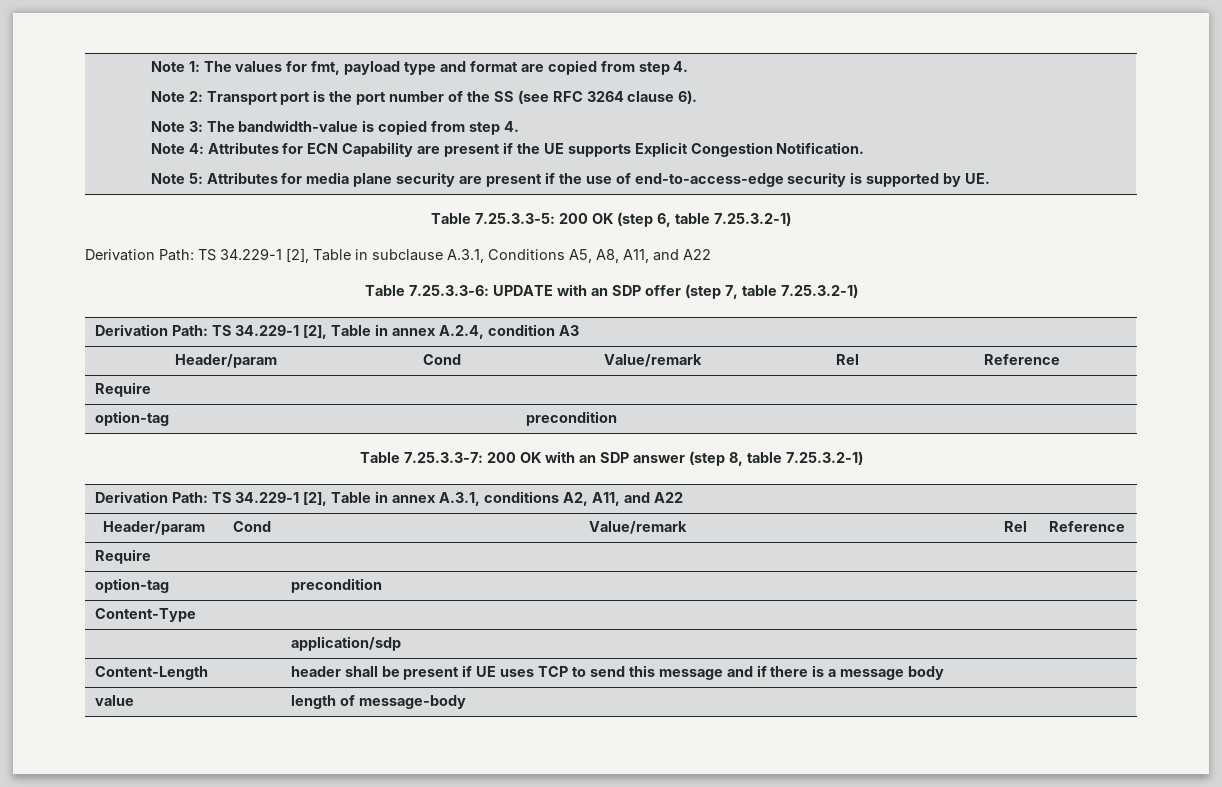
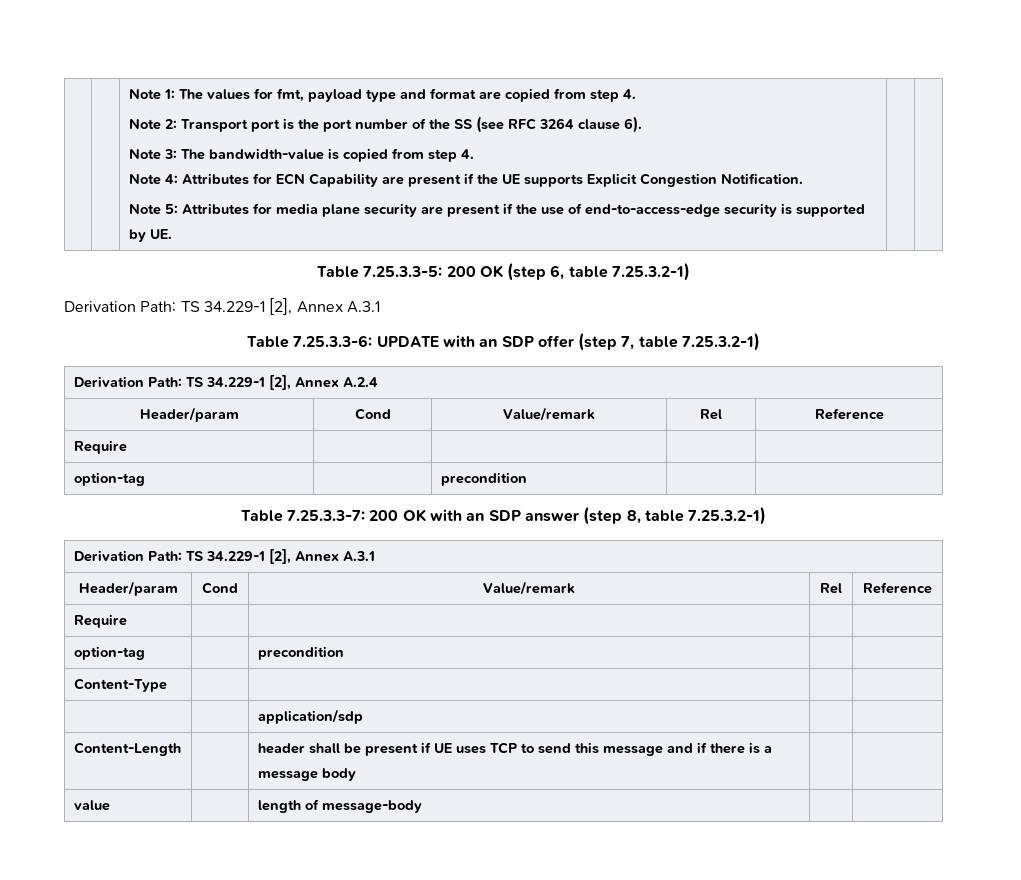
[313,249,711,263] Table in subclause A.3.1, Conditions A5, A8, A11, and A22 -> [296,301,380,313] Annex A.3.1
[331,324,579,339] Table in annex A.2.4, condition A3 -> [294,377,378,388] Annex A.2.4
[331,491,683,506] Table in annex A.3.1, conditions A2, A11, and A22 -> [294,551,375,562] Annex A.3.1

